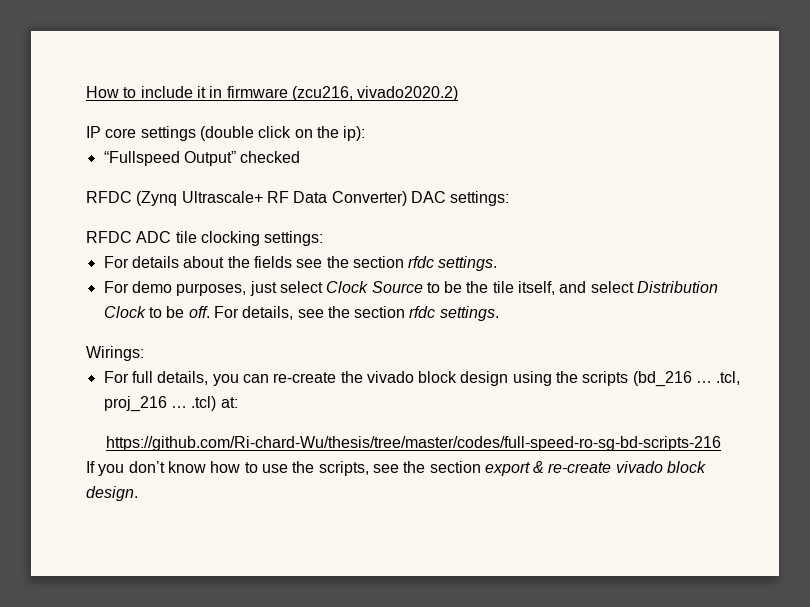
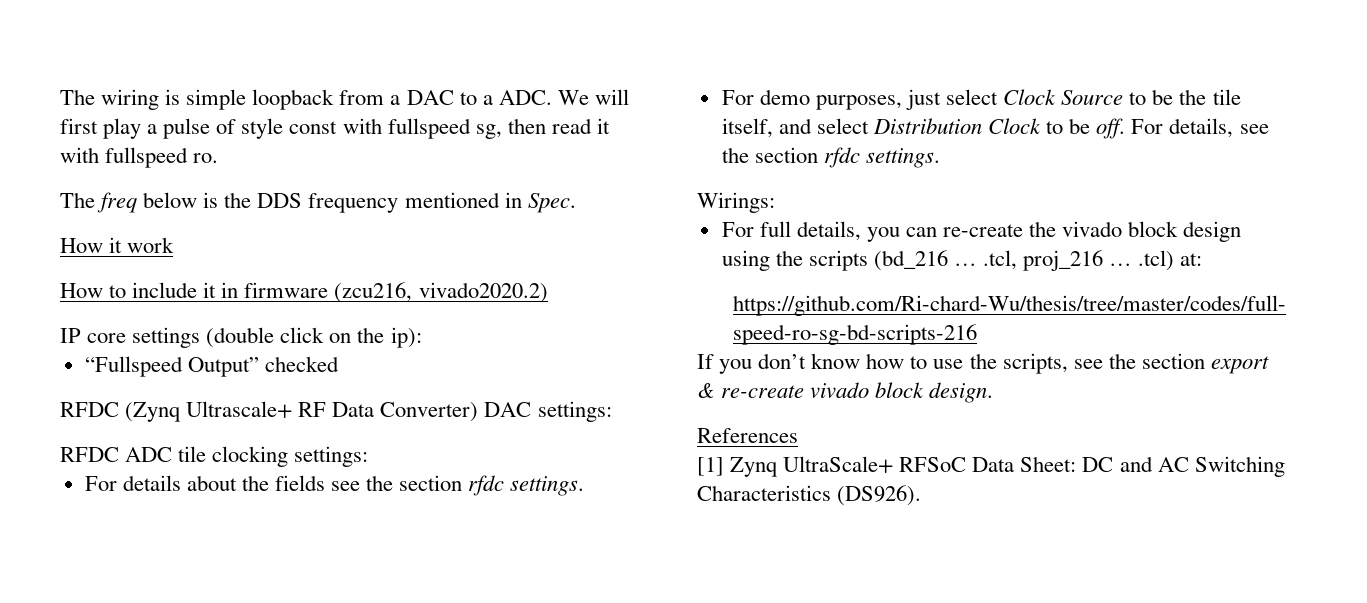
(86, 92) none -> [60,89,629,110] [60,118,610,139] [60,147,219,168] [60,192,576,213] [60,237,175,253] The wiring is simple loopback from a DAC to a ADC. We will first play a pulse of style const with fullspeed sg, then read it with fullspeed ro. // The freq below is the DDS frequency mentioned in Spec. // How it work //
(138, 493) none -> [697,428,798,443] [697,456,1285,477] [697,485,922,506] // References // [1] Zynq UltraScale+ RFSoC Data Sheet: DC and AC Switching Characteristics (DS926).

